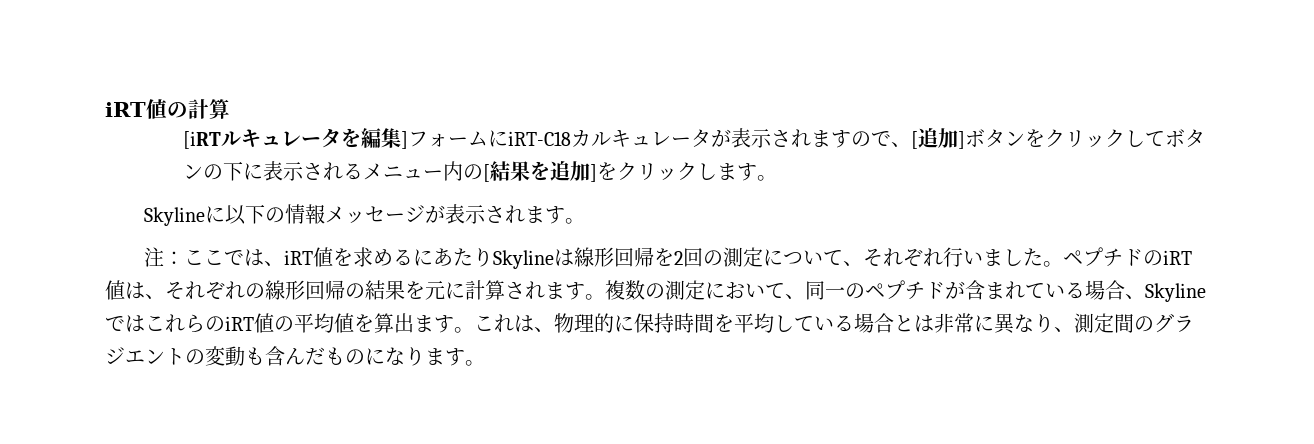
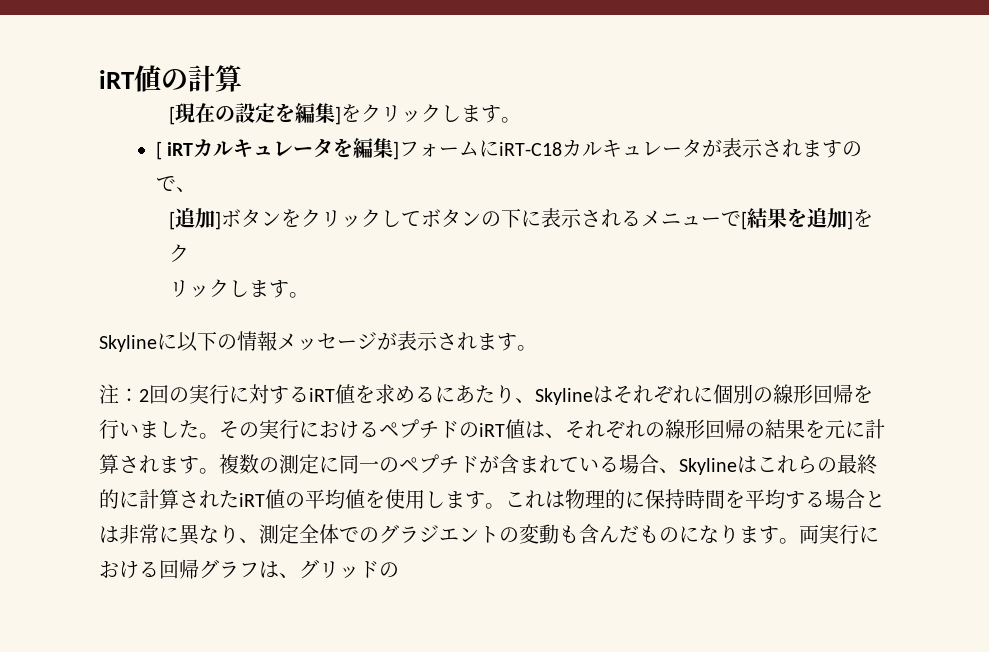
[183,131,222,149] [iRT -> [168,103,521,125] [155,139,214,160] [現在の設定を編集]をクリックします。 // [ iRTカ
(912, 144) none -> (196, 189) //
[443,161,484,181] 内の -> [720,211,741,226] で
(638, 171) none -> (189, 253) //
[183,249,284,266] ここでは、 -> [139,384,309,404] 2回の実行に対する
[492,247,1063,269] Skylineは線形回帰を2回の測定について、それぞれ行いました。 -> [515,384,873,405] [99,419,379,439] 、Skylineはそれぞれに個別の線形回帰を行いました。その実行における
[725,282,805,299] おいて、 -> (339, 464) none
[105,316,125,331] で -> (737, 466) none
(225, 324) none -> [837,454,877,475] [99,489,239,509] 最終的に計算された
[374,313,414,333] 算出 -> [385,489,445,509] 使用し
[534,327,554,332] 、 -> (565, 499) none
[774,315,834,332] してい -> [785,491,805,509] す
[1114,314,1134,333] 間 -> [299,524,359,544] 全体で
(485, 363) none -> [799,524,879,544] [99,559,399,579] 両実行における回帰グラフは、グリッドの

